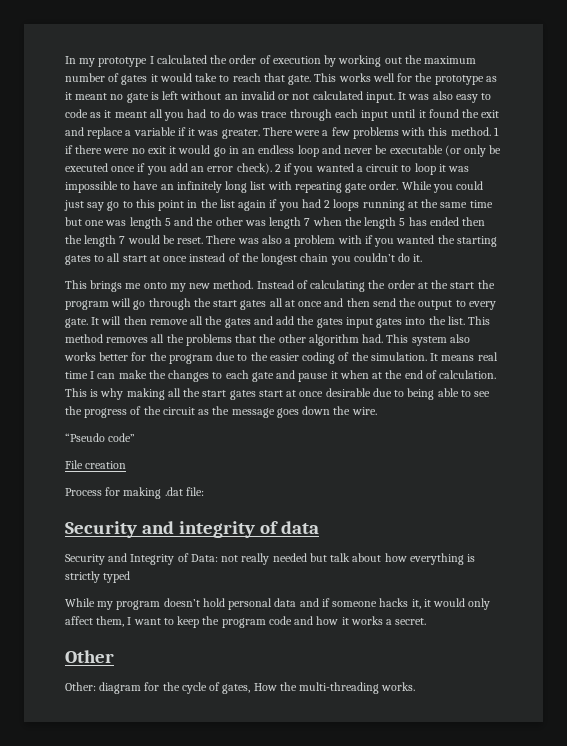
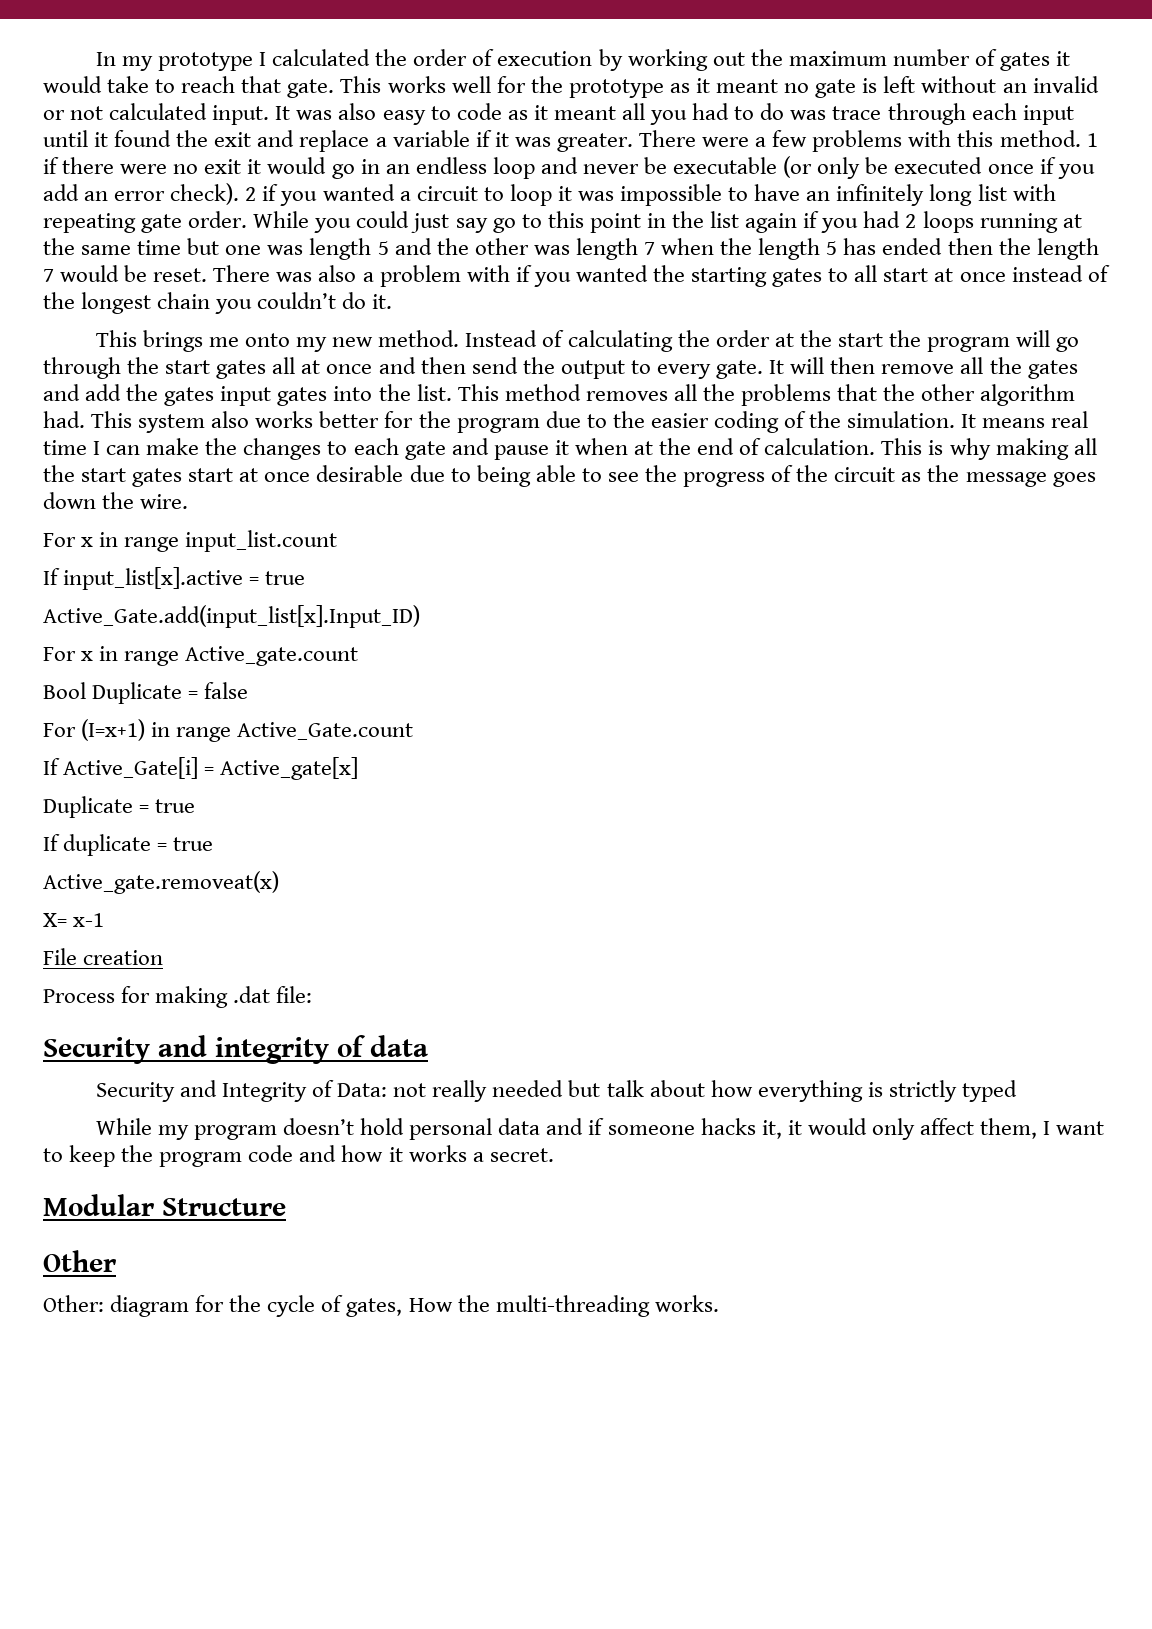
[65,433,136,442] “Pseudo code” -> [43,530,338,552] [43,567,306,590] [43,605,420,628] [43,646,359,666] [43,682,249,704] [43,719,414,742] [43,757,359,780] [43,796,196,818] [43,834,214,856] [43,871,279,894] [43,913,105,927] For x in range input_list.count // If input_list[x].active = true // Active_Gate.add(input_list[x].Input_ID) // For x in range Active_gate.count // Bool Duplicate = false // For (I=x+1) in range Active_Gate.count // If Active_Gate[i] = Active_gate[x] // Duplicate = true // If duplicate = true // Active_gate.removeat(x) // X= x-1
(427, 621) none -> [43,1194,286,1216] // Modular Structure

